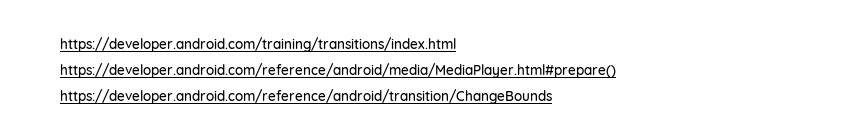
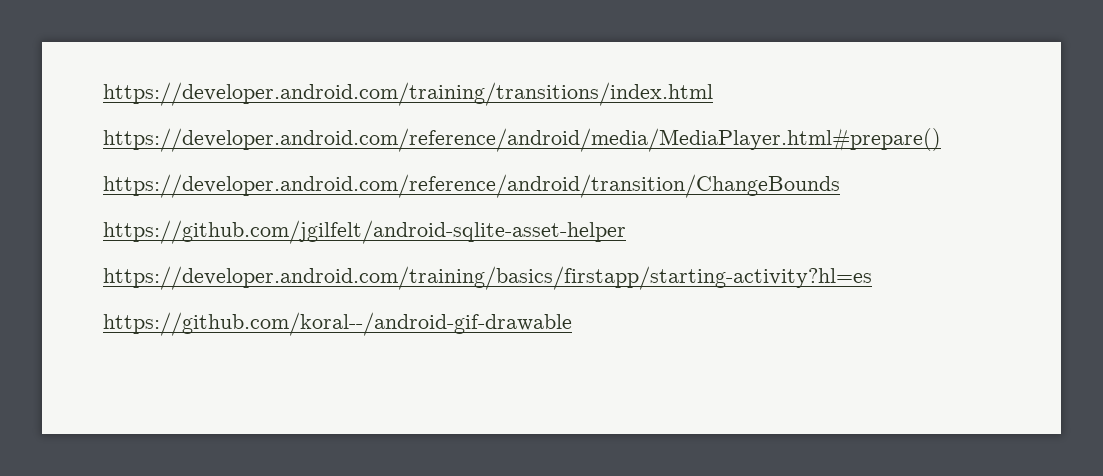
(552, 96) none -> [103,220,626,244] [103,266,872,290] [103,312,572,336] // https://github.com/jgilfelt/android-sqlite-asset-helper // https://developer.android.com/training/basics/firstapp/starting-activity?hl=es // https://github.com/koral--/android-gif-drawable

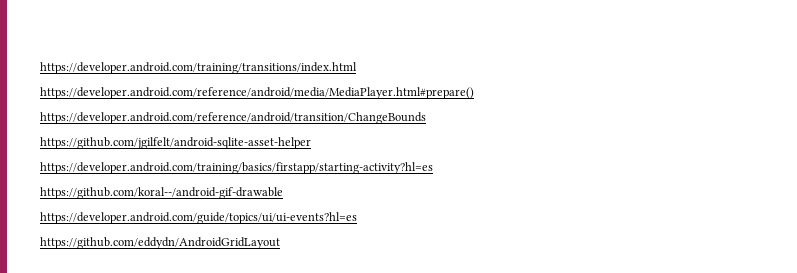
(572, 324) none -> [40,212,357,224] [40,237,280,249] // https://developer.android.com/guide/topics/ui/ui-events?hl=es // https://github.com/eddydn/AndroidGridLayout

